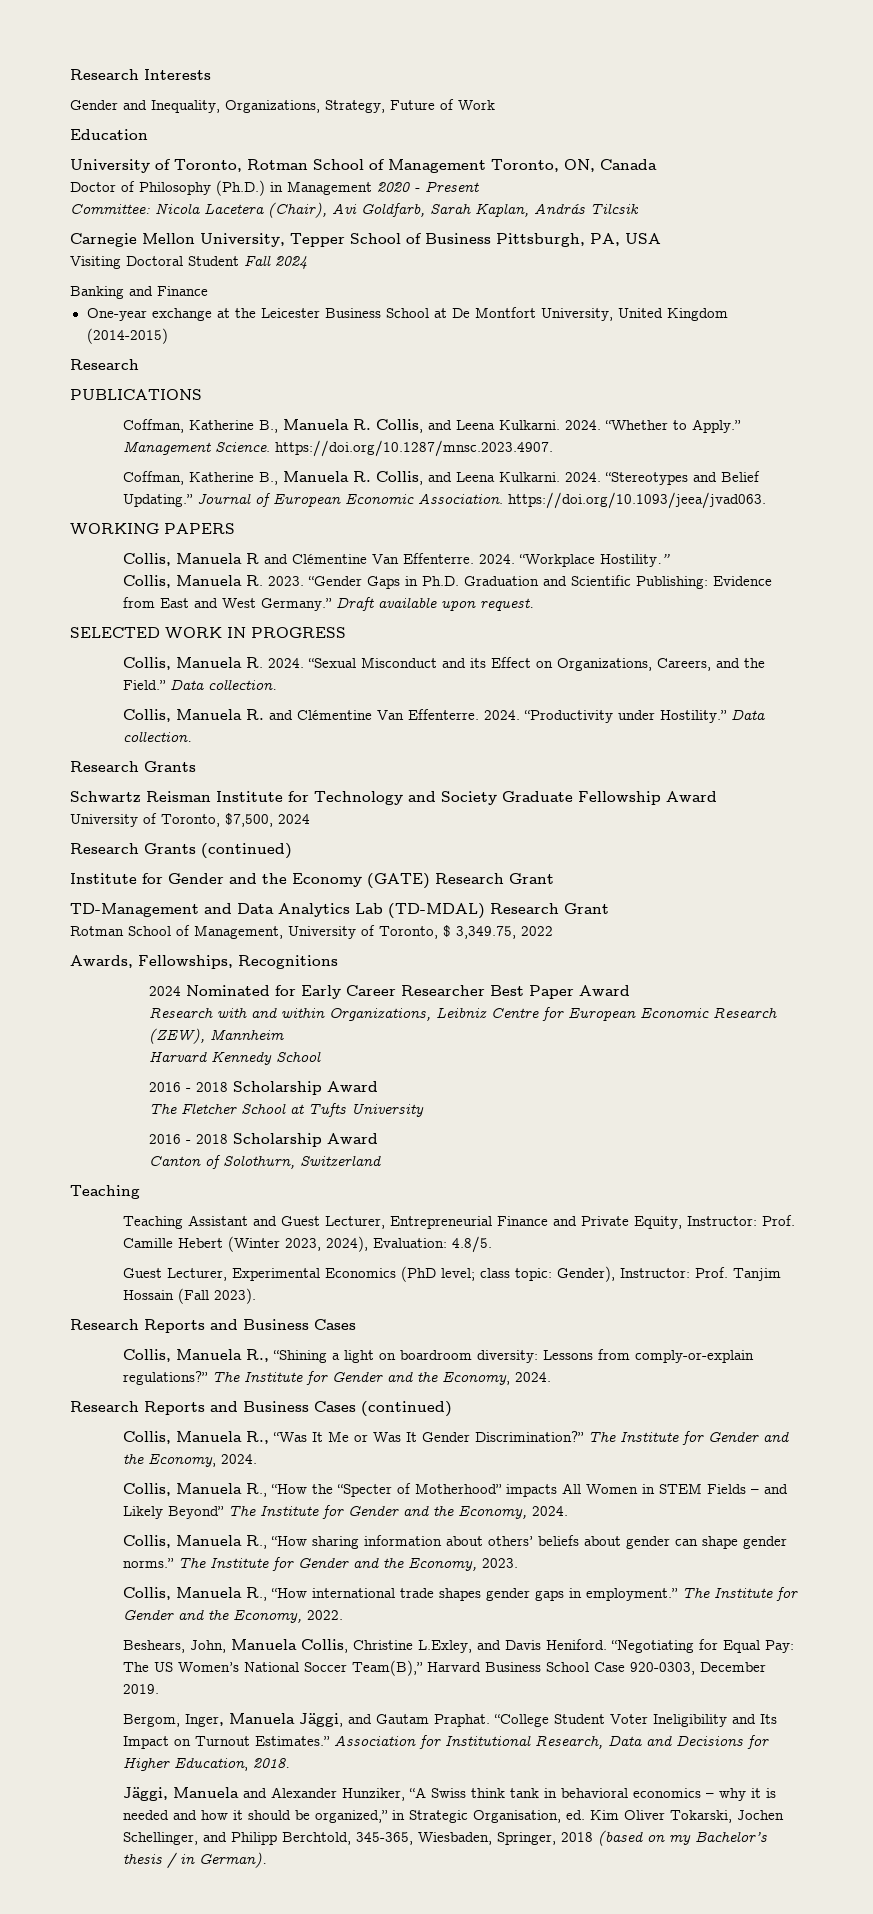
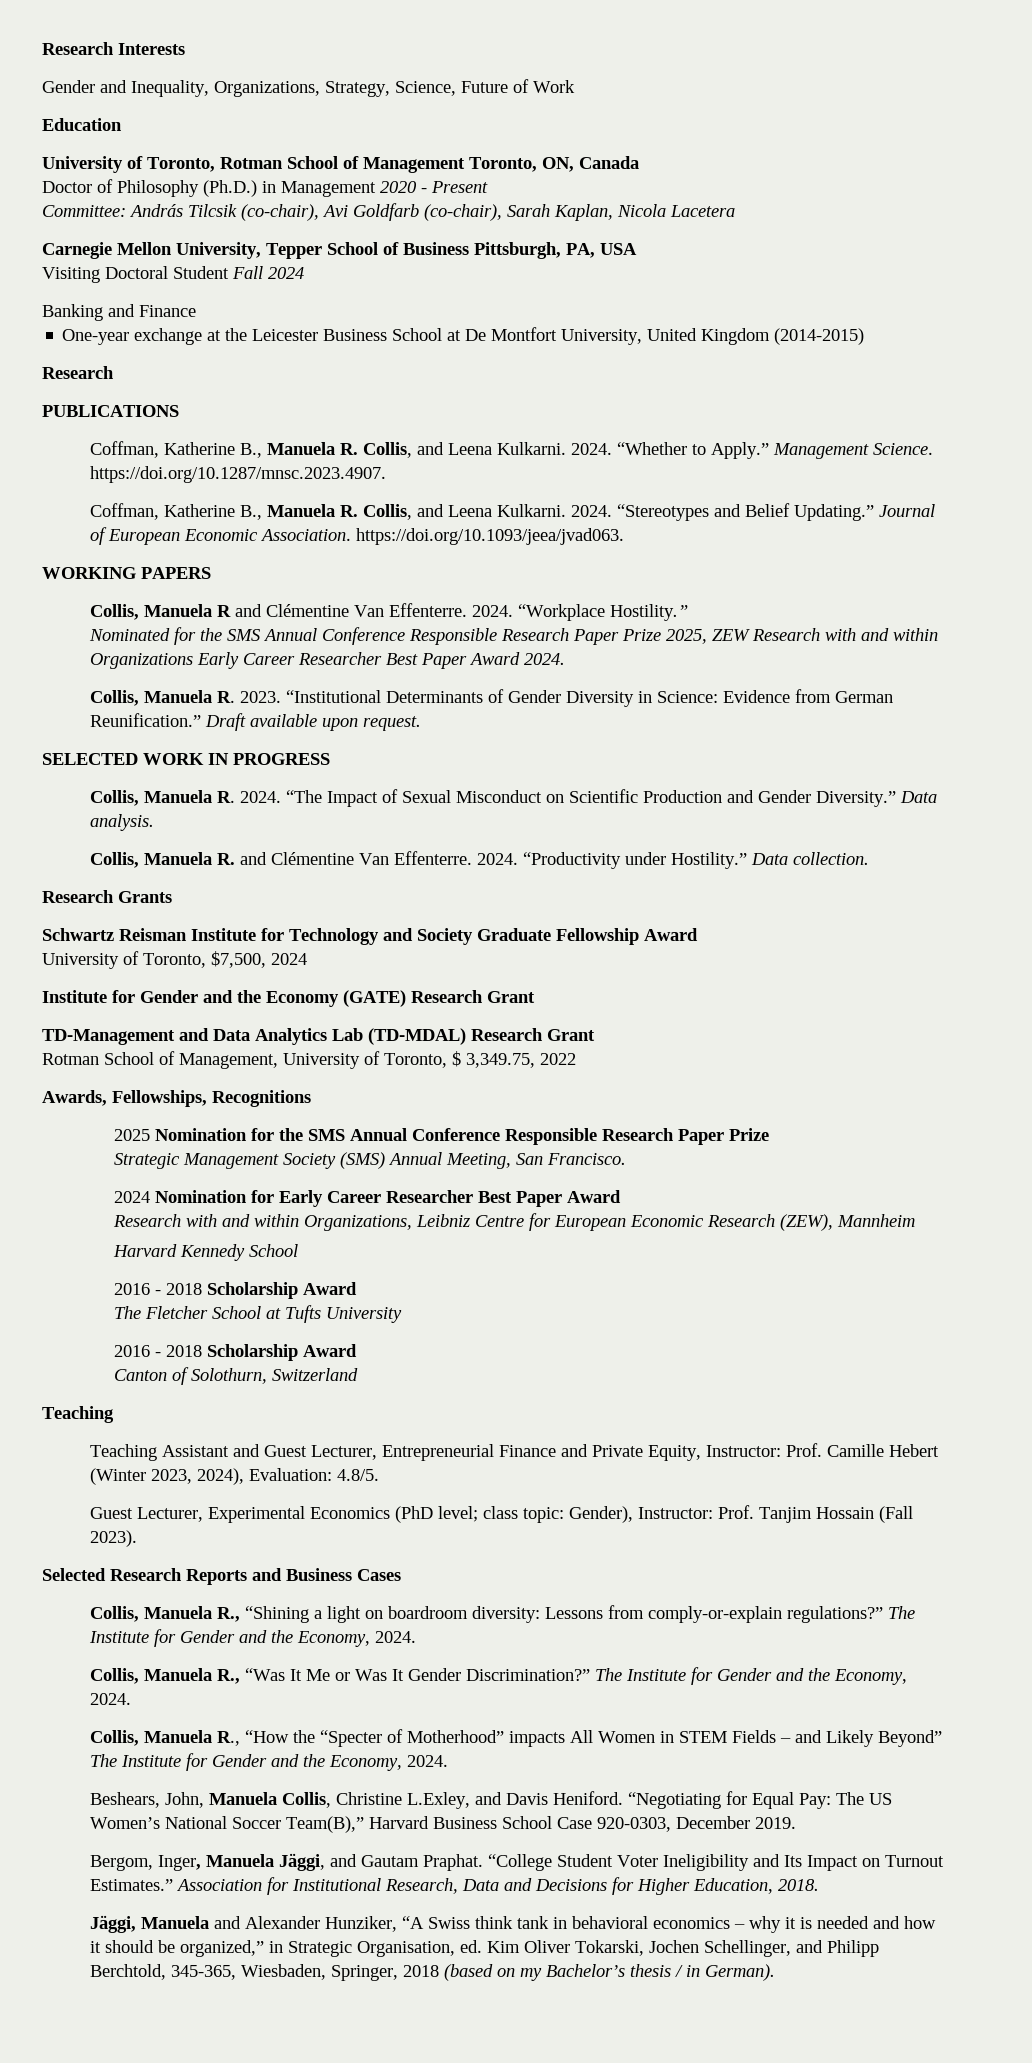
(385, 106) none -> [395,81,456,96] Science,
[155,202,639,218] Nicola Lacetera (Chair), Avi Goldfarb, Sarah Kaplan, András Tilcsik -> [129,203,735,221] András Tilcsik (co-chair), Avi Goldfarb (co-chair), Sarah Kaplan, Nicola Lacetera
[122,575,772,589] [122,597,332,611] Collis, Manuela R. 2023. “Gender Gaps in Ph.D. Graduation and Scientific Publishing: Evidence from East and West Germany.” -> [89,627,939,645] [90,652,566,669] [90,689,894,707] [90,713,202,727] Nominated for the SMS Annual Conference Responsible Research Paper Prize 2025, ZEW Research with and within Organizations Early Career Researcher Best Paper Award 2024. // Collis, Manuela R. 2023. “Institutional Determinants of Gender Diversity in Science: Evidence from German Reunification.”
[307,657,765,671] [122,679,277,690] “Sexual Misconduct and its Effect on Organizations, Careers, and the Field.” Data collection. -> [286,789,938,807] [90,814,155,831] “The Impact of Sexual Misconduct on Scientific Production and Gender Diversity.” Data analysis.
[70,843,292,859] // Research Grants (continued) -> (307, 959) none
[148,985,270,996] // 2024 Nominated -> [114,1128,770,1145] [114,1152,627,1169] [114,1190,248,1203] // 2025 Nomination for the SMS Annual Conference Responsible Research Paper Prize // Strategic Management Society (SMS) Annual Meeting, San Francisco. // 2024 Nomination
(256, 1296) none -> [42,1568,106,1581] Selected
[70,1401,452,1417] // Research Reports and Business Cases (continued) -> (417, 1637) none
[122,1535,787,1549] [122,1557,518,1571] [122,1587,798,1601] [122,1609,343,1623] // Collis, Manuela R., “How sharing information about others’ beliefs about gender can shape gender norms.” The Institute for Gender and the Economy, 2023. // Collis, Manuela R., “How international trade shapes gender gaps in employment.” The Institute for Gender and the Economy, 2022. -> (449, 1761) none

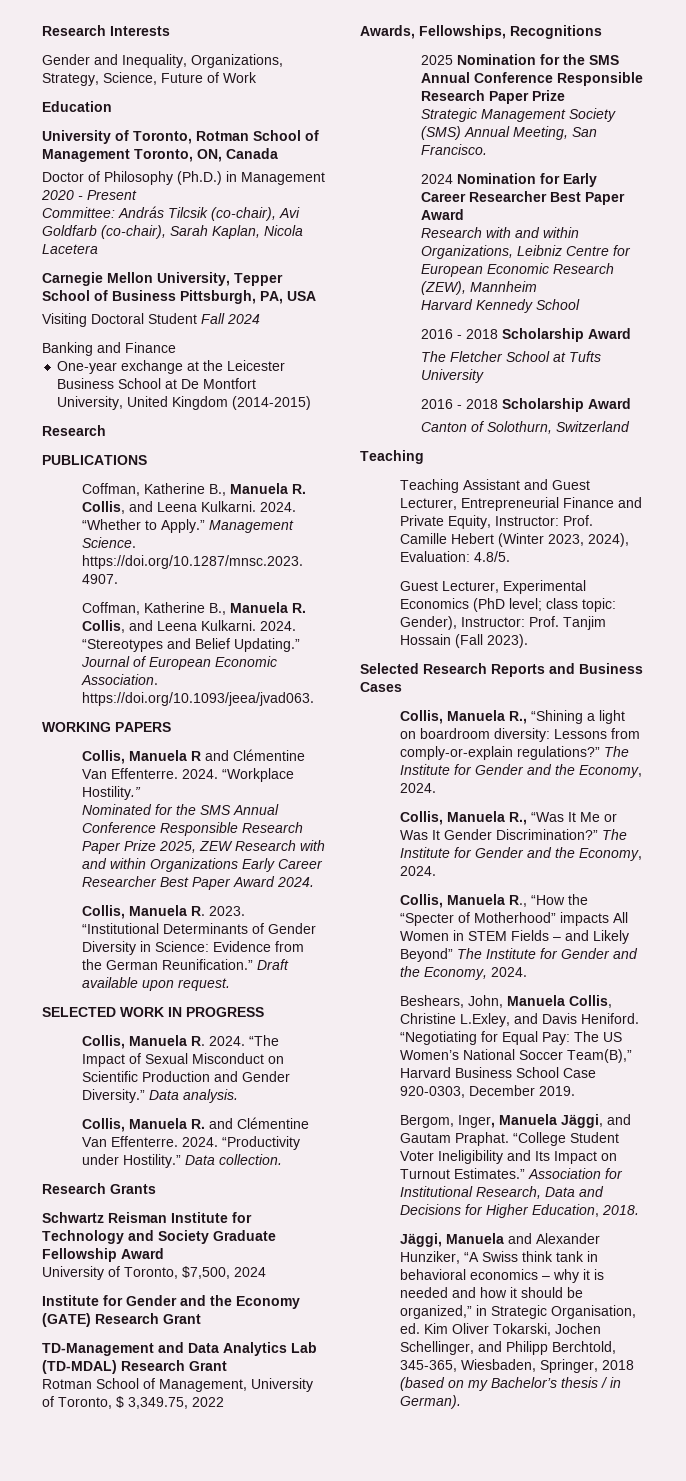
(832, 696) none -> [82,959,103,970] the

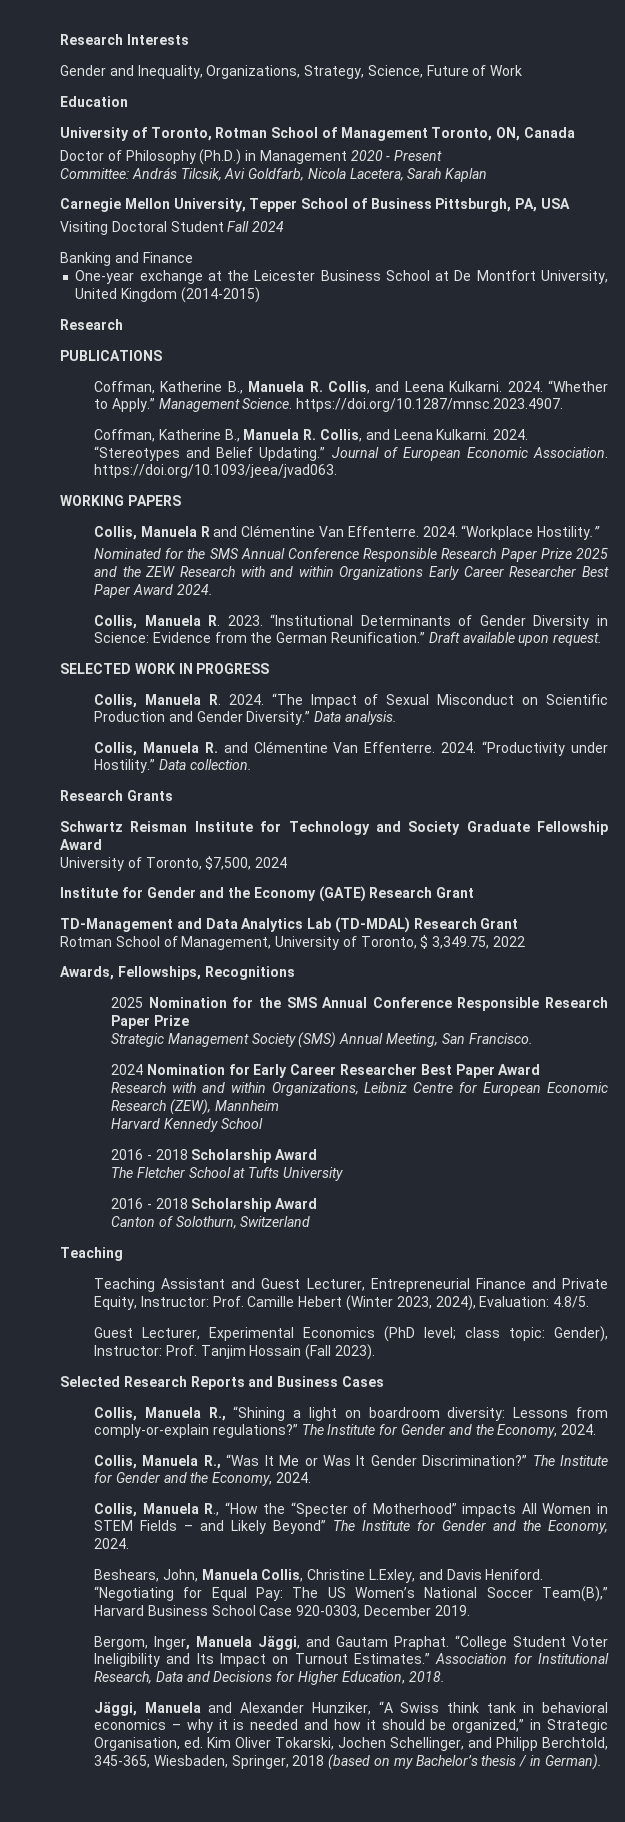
[168,207,300,221] [42,225,303,239] [42,244,98,254] Tilcsik (co-chair), Avi Goldfarb (co-chair), Sarah Kaplan, Nicola Lacetera -> [180,168,488,182] Tilcsik, Avi Goldfarb, Nicola Lacetera, Sarah Kaplan
[159,841,197,853] 2025, -> [576,548,609,559] [94,566,141,577] 2025 and the

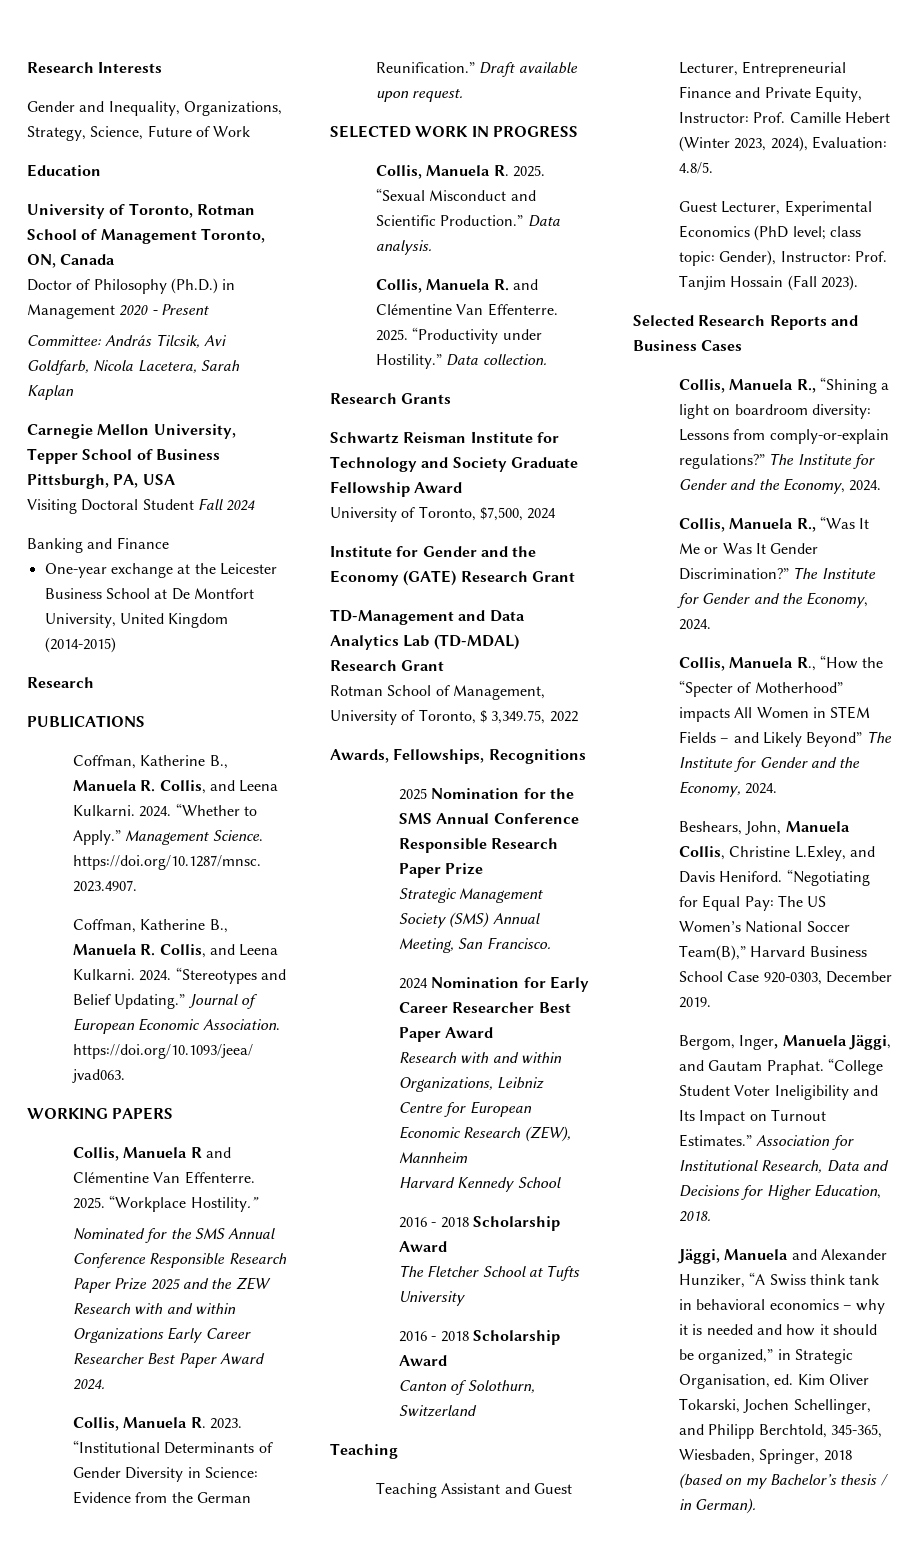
[422,526,458,537] 2024. -> [73,1197,106,1209] 2025.
[228,693,609,708] [94,711,311,725] 2024. “The Impact of Sexual Misconduct on Scientific Production and Gender Diversity.” -> [512,165,545,177] [376,188,536,201] [376,215,524,226] 2025. “Sexual Misconduct and Scientific Production.”
[441,742,477,753] 2024. -> [376,329,409,341] 2025.

